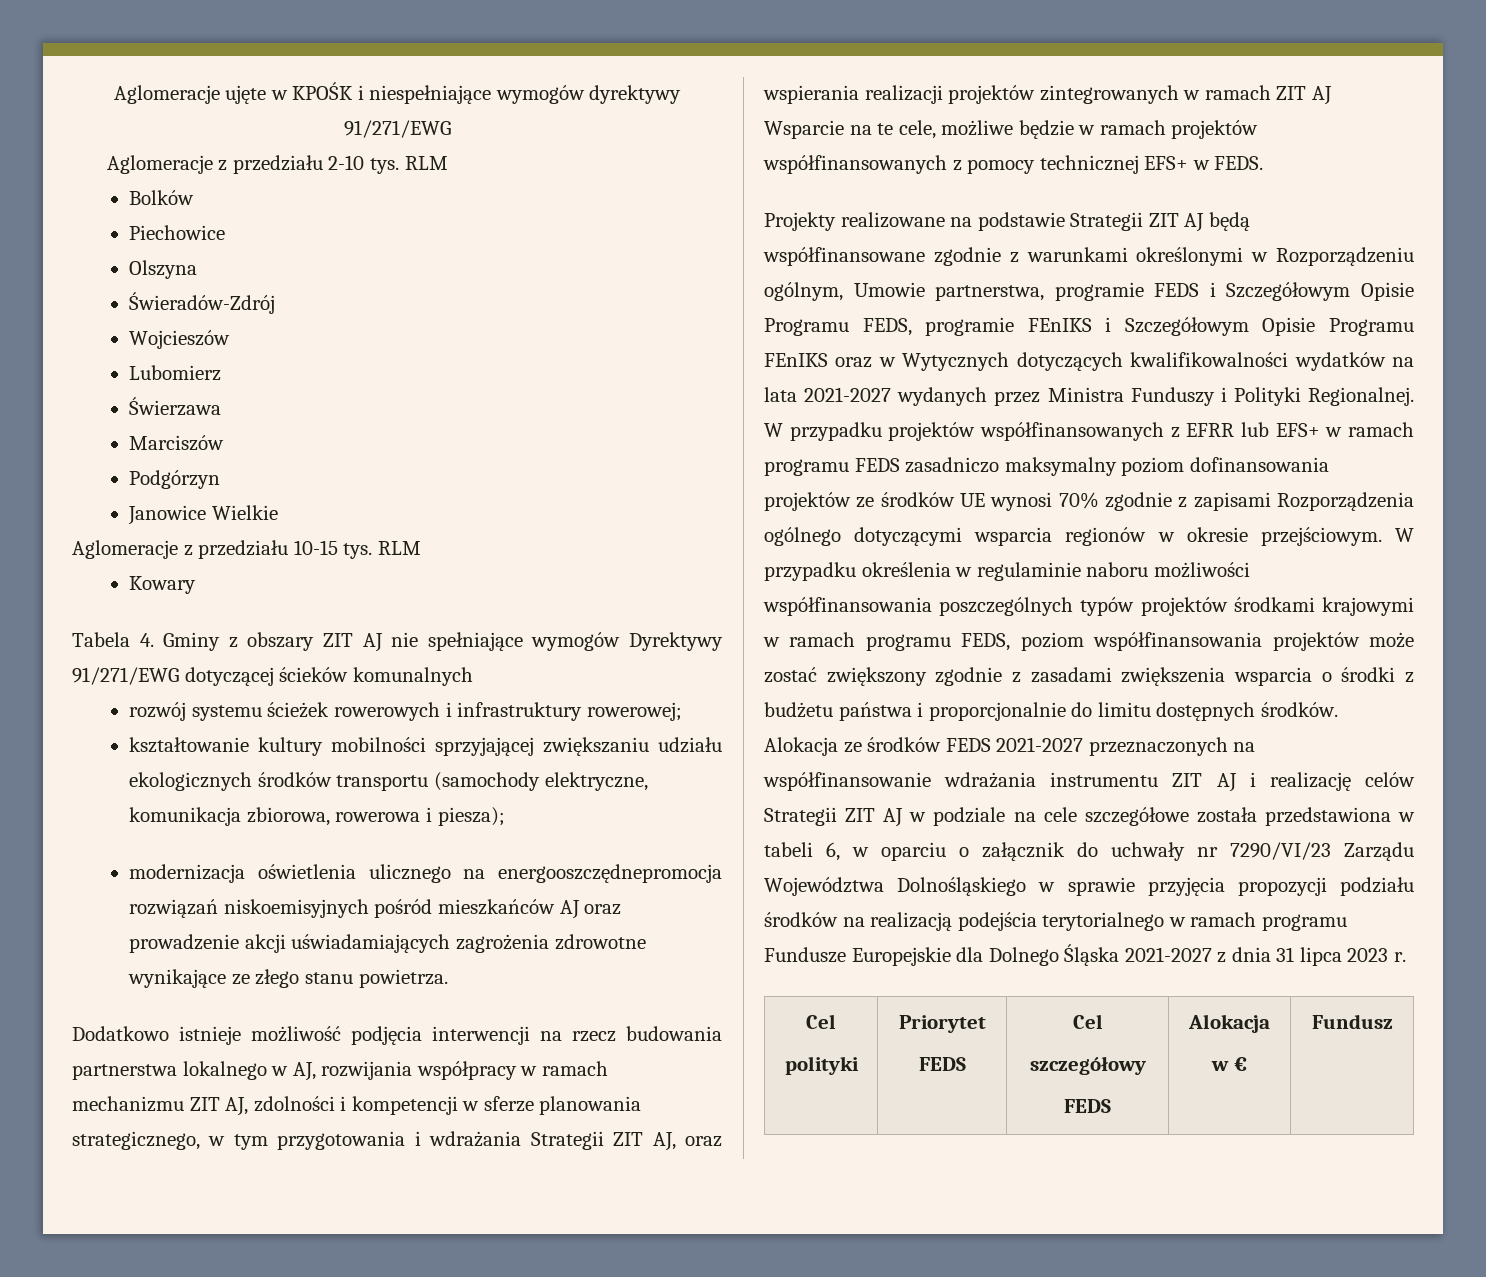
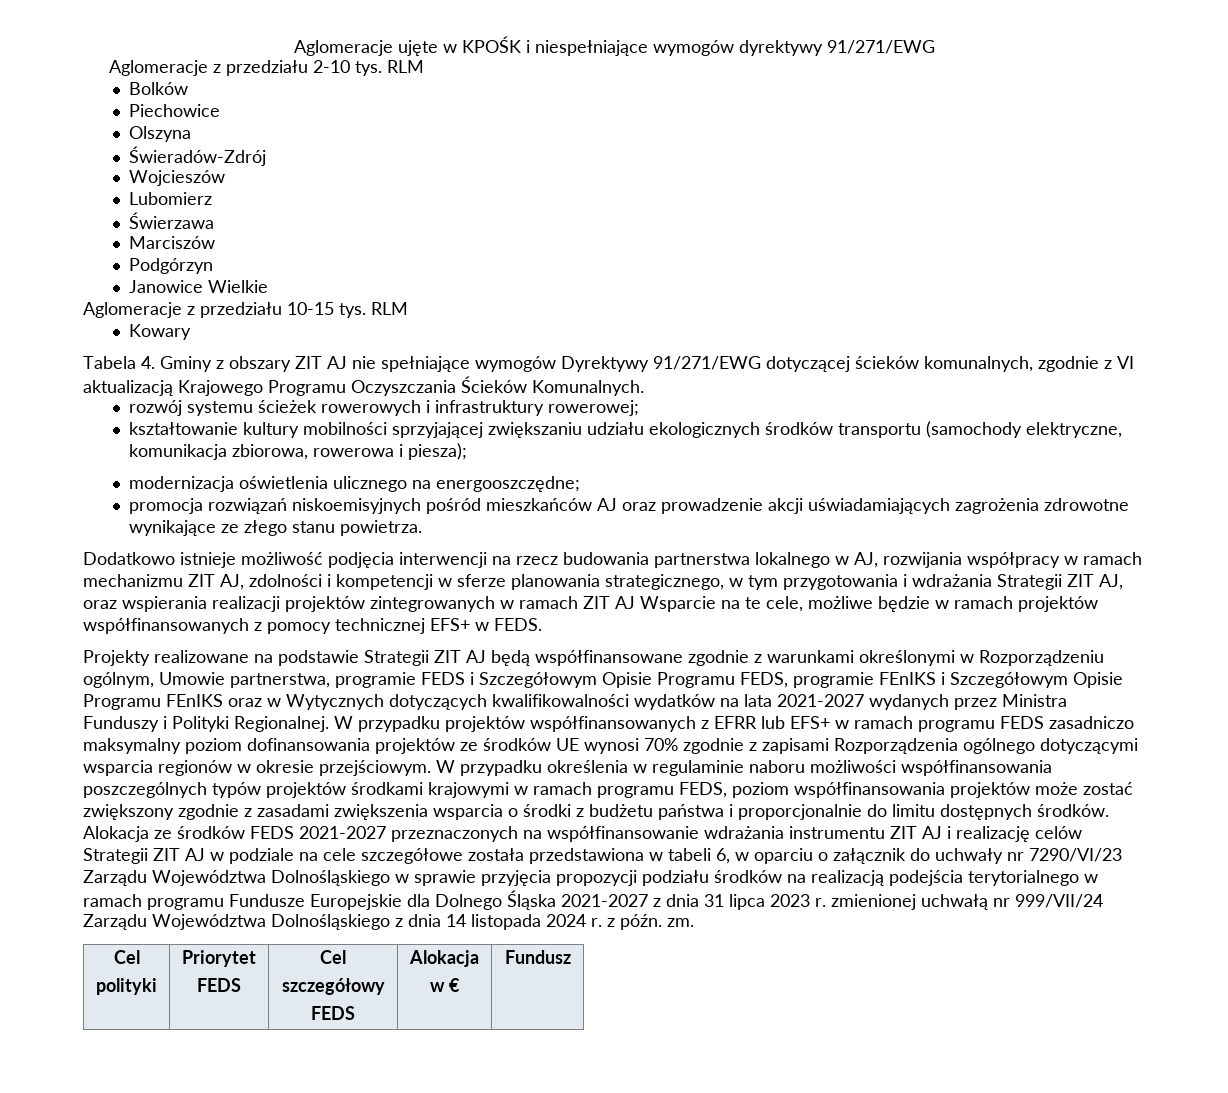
[352,667,473,686] komunalnych -> [924,356,1134,372] [83,376,644,396] komunalnych, zgodnie z VI aktualizacją Krajowego Programu Oczyszczania Ścieków Komunalnych.
[498,864,722,883] energooszczędnepromocja -> [435,476,580,492] [128,498,203,514] energooszczędne; // promocja
(1406, 957) none -> [831,894,1103,910] [83,914,694,930] zmienionej uchwałą nr 999/VII/24 Zarządu Województwa Dolnośląskiego z dnia 14 listopada 2024 r. z późn. zm.

